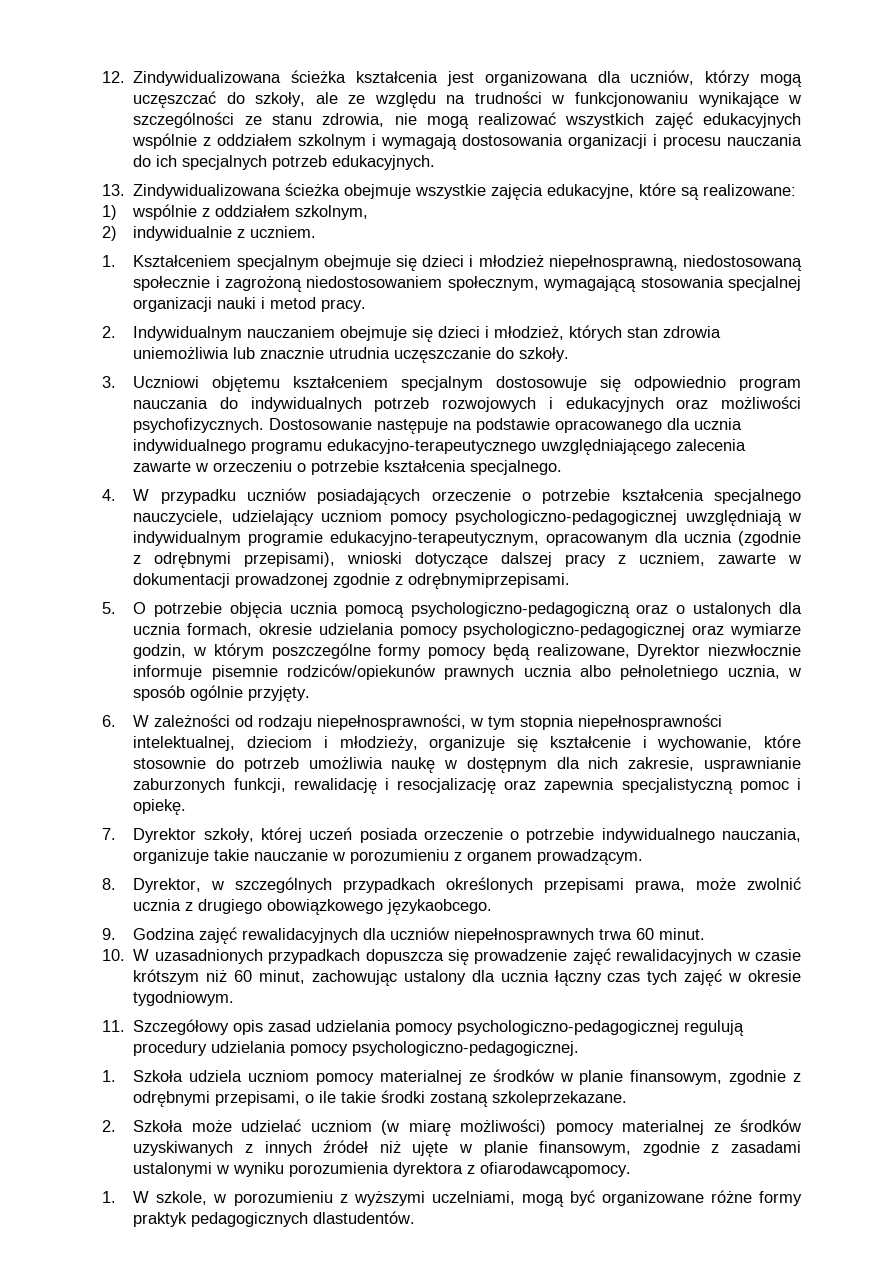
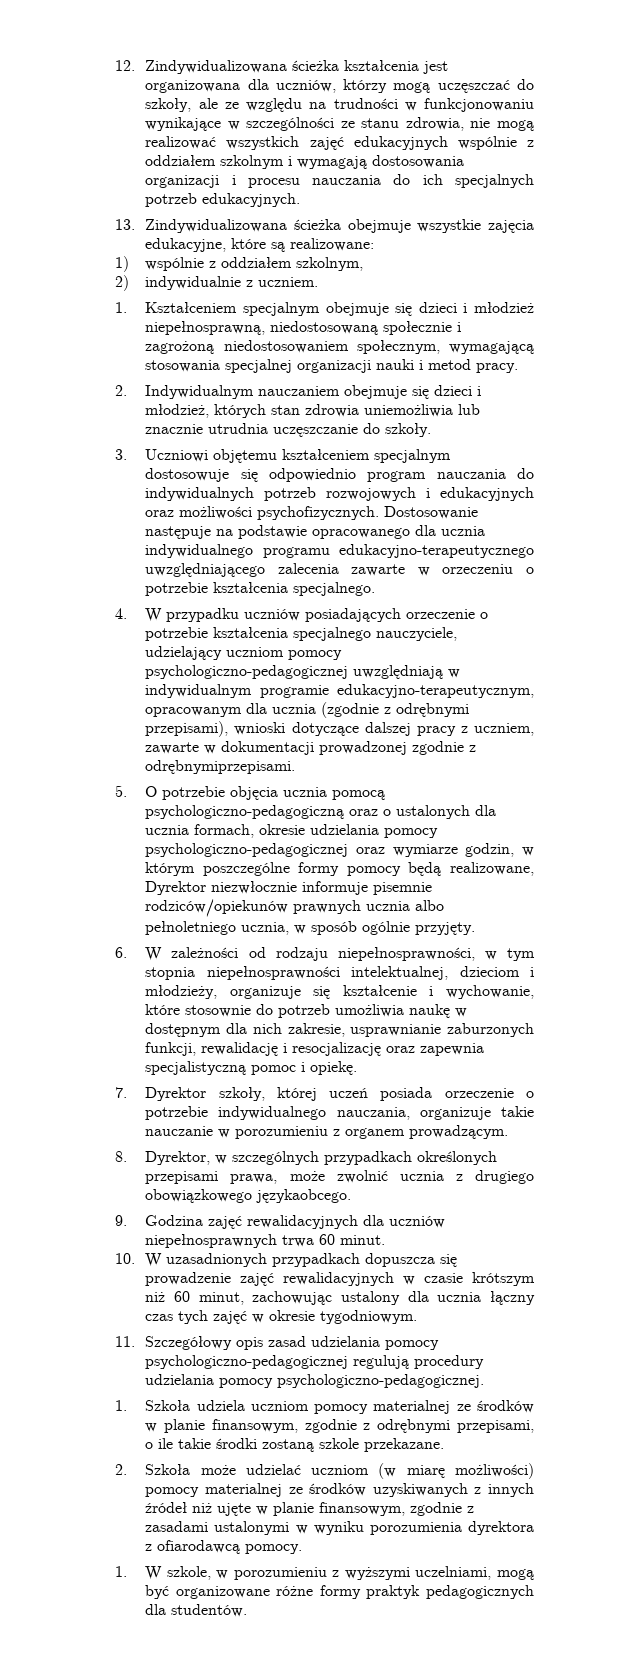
[492,1091,628,1106] szkoleprzekazane. -> [319,1438,445,1452] szkole przekazane.
[480,1162,632,1178] ofiarodawcąpomocy. -> [157,1540,303,1554] ofiarodawcą pomocy.
[313,1211,416,1224] dlastudentów. -> [145,1604,248,1617] dla studentów.

